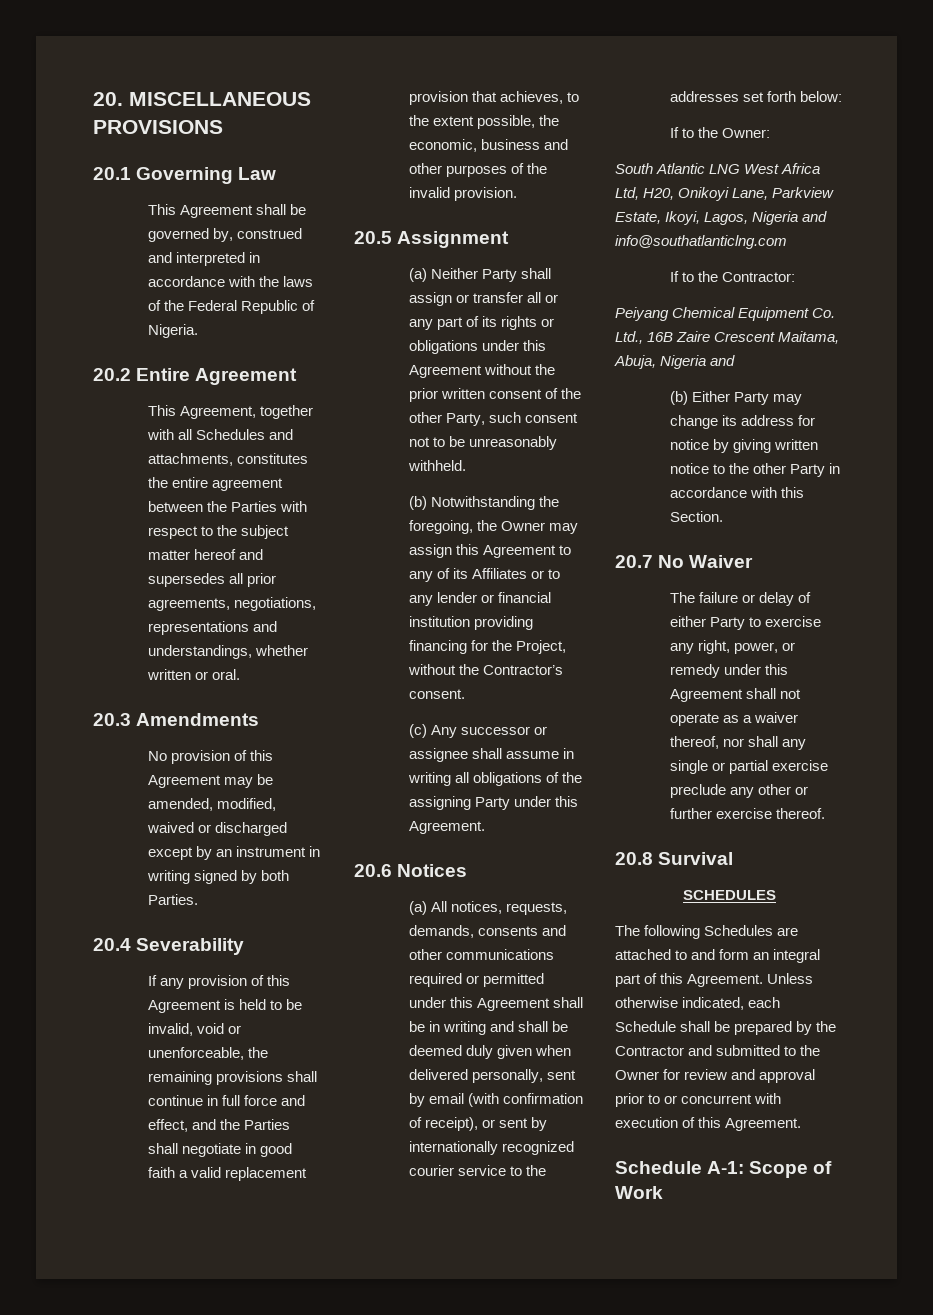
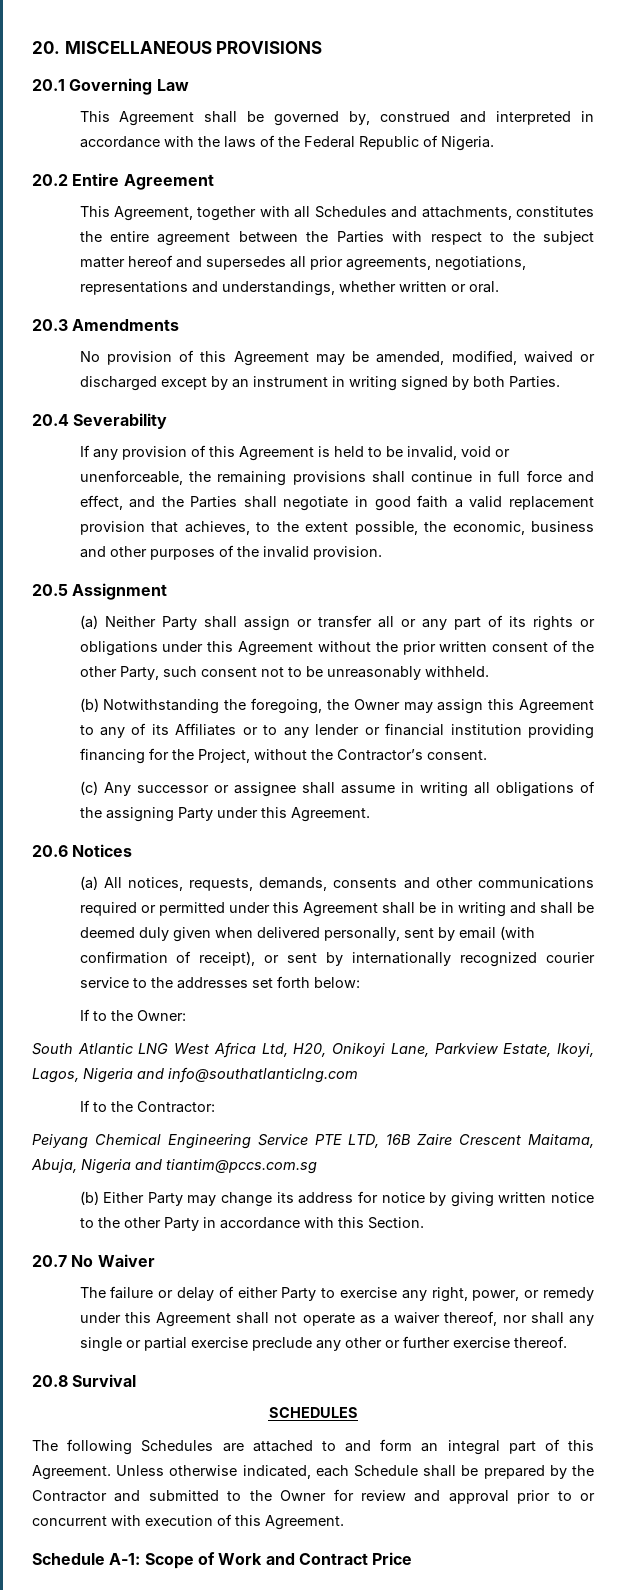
[738,307,836,321] [615,331,643,344] Equipment Co. Ltd., -> [167,1134,380,1149] Engineering Service PTE LTD,
(736, 360) none -> [166,1159,317,1174] tiantim@pccs.com.sg
(663, 1192) none -> [265,1552,413,1565] and Contract Price

